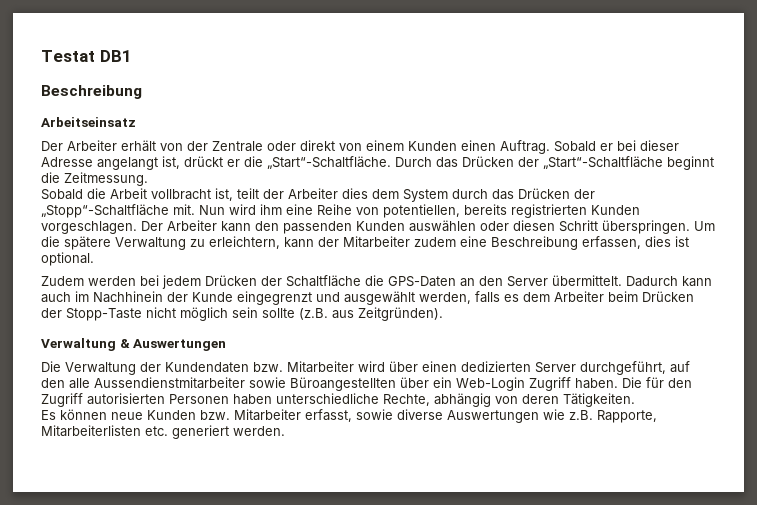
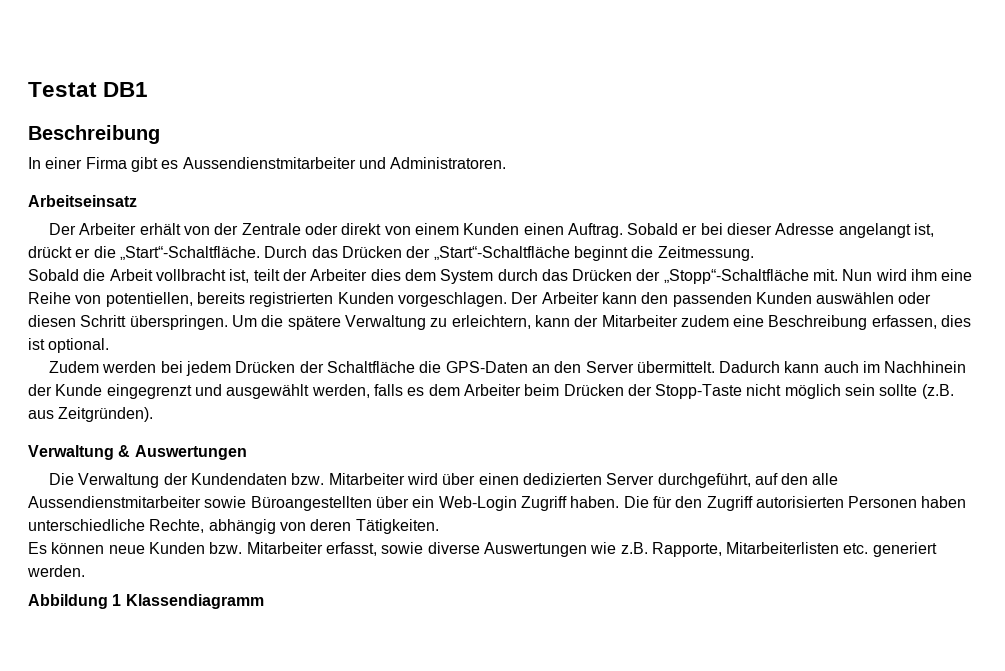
(142, 92) none -> [28,157,507,172] // In einer Firma gibt es Aussendienstmitarbeiter und Administratoren.
(285, 431) none -> [28,594,264,609] // Abbildung 1 Klassendiagramm

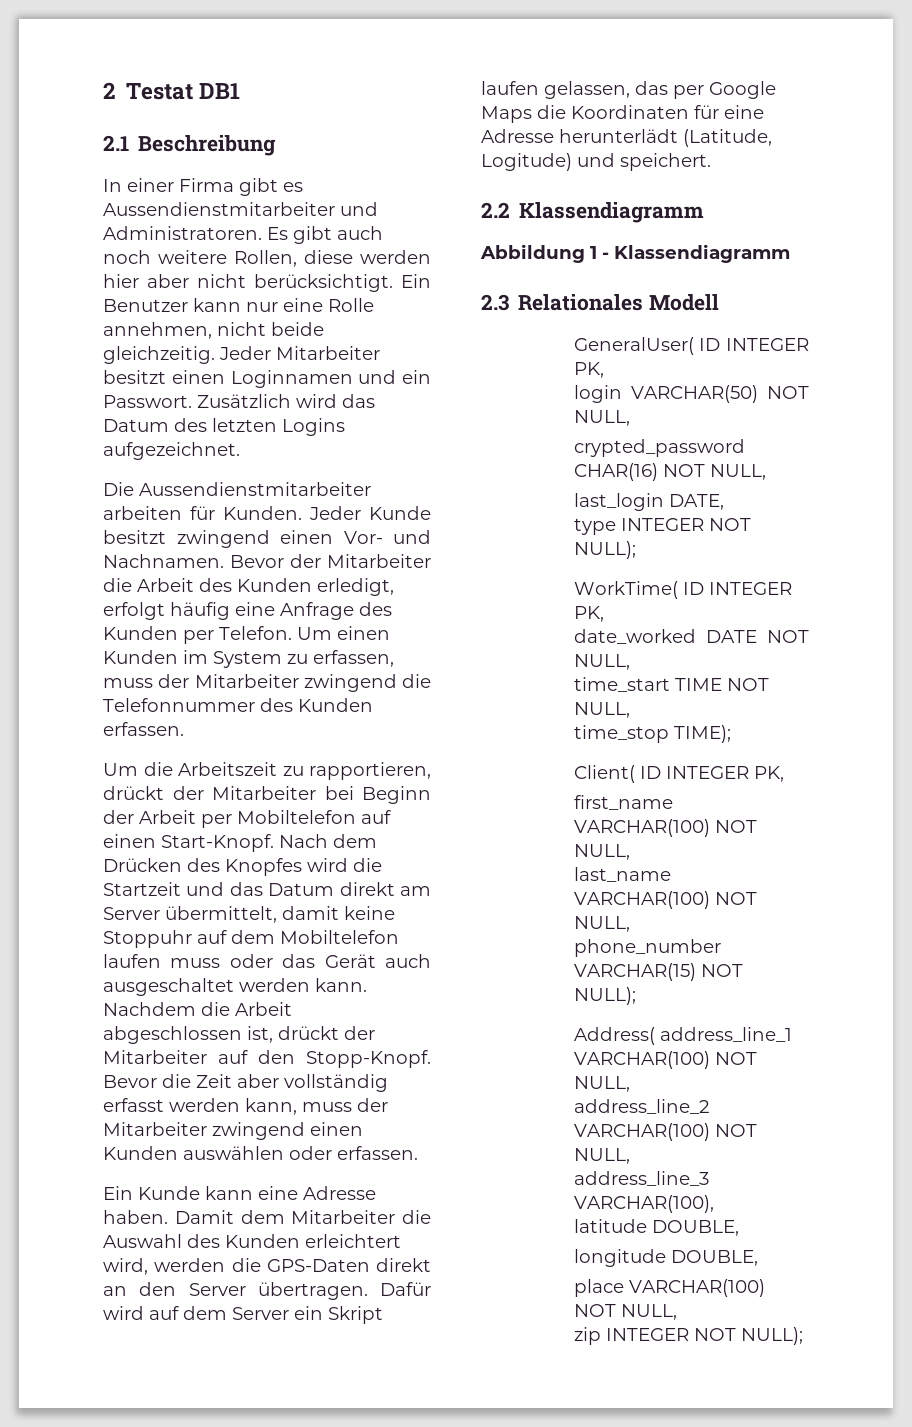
(28, 89) none -> [103,82,115,99] 2
(149, 89) none -> [103,135,129,151] 2.1
[28,195,137,207] [49,223,935,238] [28,246,754,261] [28,269,973,284] [28,292,932,307] [28,315,972,330] [28,338,110,353] [49,361,415,376] // Arbeitseinsatz // Der Arbeiter erhält von der Zentrale oder direkt von einem Kunden einen Auftrag. Sobald er bei dieser Adresse angelangt ist, drückt er die „Start“-Schaltfläche. Durch das Drücken der „Start“-Schaltfläche beginnt die Zeitmessung. // Sobald die Arbeit vollbracht ist, teilt der Arbeiter dies dem System durch das Drücken der „Stopp“-Schaltfläche mit. Nun wird ihm eine Reihe von potentiellen, bereits registrierten Kunden vorgeschlagen. Der Arbeiter kann den passenden Kunden auswählen oder diesen Schritt überspringen. Um die spätere Verwaltung zu erleichtern, kann der Mitarbeiter zudem eine Beschreibung erfassen, dies ist optional. // Zudem werden bei jedem Drücken der Schaltfläche -> [267,226,383,244] [103,250,431,267] [103,274,431,292] [103,298,374,312] [103,322,324,339] [103,346,380,364] [103,370,431,388] [103,394,375,408] [103,418,345,436] [103,442,240,460] [103,482,371,496] [103,506,431,520] [103,530,431,548] [103,554,431,568] [103,578,394,596] [103,602,392,620] [103,626,390,644] [103,650,394,668] [103,674,431,692] [103,698,373,712] [103,722,184,736] [103,762,431,780] [103,786,431,804] [103,810,391,828] [103,834,377,852] [103,858,382,876] [103,882,431,896] [103,906,395,923] [103,930,399,948] [103,954,431,968] [103,978,367,996] [103,1002,292,1016] [103,1026,375,1044] [103,1050,431,1068] [103,1074,388,1092] [103,1098,388,1115] [103,1122,363,1140] [103,1146,418,1160] [103,1186,376,1200] [103,1210,431,1224] [103,1234,401,1248] [103,1258,226,1275] Es gibt auch noch weitere Rollen, diese werden hier aber nicht berücksichtigt. Ein Benutzer kann nur eine Rolle annehmen, nicht beide gleichzeitig. Jeder Mitarbeiter besitzt einen Loginnamen und ein Passwort. Zusätzlich wird das Datum des letzten Logins aufgezeichnet. // Die Aussendienstmitarbeiter arbeiten für Kunden. Jeder Kunde besitzt zwingend einen Vor- und Nachnamen. Bevor der Mitarbeiter die Arbeit des Kunden erledigt, erfolgt häufig eine Anfrage des Kunden per Telefon. Um einen Kunden im System zu erfassen, muss der Mitarbeiter zwingend die Telefonnummer des Kunden erfassen. // Um die Arbeitszeit zu rapportieren, drückt der Mitarbeiter bei Beginn der Arbeit per Mobiltelefon auf einen Start-Knopf. Nach dem Drücken des Knopfes wird die Startzeit und das Datum direkt am Server übermittelt, damit keine Stoppuhr auf dem Mobiltelefon laufen muss oder das Gerät auch ausgeschaltet werden kann. Nachdem die Arbeit abgeschlossen ist, drückt der Mitarbeiter auf den Stopp-Knopf. Bevor die Zeit aber vollständig erfasst werden kann, muss der Mitarbeiter zwingend einen Kunden auswählen oder erfassen. // Ein Kunde kann eine Adresse haben. Damit dem Mitarbeiter die Auswahl des Kunden erleichtert wird, werden
(528, 367) none -> [376,1258,431,1272] direkt
[636,361,967,373] [28,384,954,399] [28,407,154,422] [28,445,247,460] [49,473,839,488] [28,496,967,511] [28,519,439,534] [28,542,937,557] [27,565,85,577] übermittelt. Dadurch kann auch im Nachhinein der Kunde eingegrenzt und ausgewählt werden, falls es dem Arbeiter beim Drücken der Stopp-Taste nicht möglich sein sollte (z.B. aus Zeitgründen). // Verwaltung & Auswertungen // Die Verwaltung der Kundendaten bzw. Mitarbeiter wird über einen dedizierten Server durchgeführt, auf den alle Aussendienstmitarbeiter sowie Büroangestellten über ein Web-Login Zugriff haben. Die für den Zugriff autorisierten Personen haben unterschiedliche Rechte, abhängig von deren Tätigkeiten. // Es können neue Kunden bzw. Mitarbeiter erfasst, sowie diverse Auswertungen wie z.B. Rapporte, Mitarbeiterlisten etc. generiert werden. -> [257,1282,431,1300] [103,1306,383,1324] [481,81,776,99] [481,105,764,123] [481,129,772,147] [481,153,711,171] [481,202,705,223] übertragen. Dafür wird auf dem Server ein Skript laufen gelassen, das per Google Maps die Koordinaten für eine Adresse herunterlädt (Latitude, Logitude) und speichert. // 2.2 Klassendiagramm
[125,594,264,609] Klassendiagramm -> [602,244,790,263] [481,294,719,311] [573,337,809,355] [573,362,604,378] [573,385,809,403] [573,410,630,426] [573,439,745,457] [573,463,766,481] [573,493,724,511] [573,518,751,535] [573,541,636,559] [573,581,792,599] [573,606,604,622] [573,629,809,644] [573,654,630,670] [573,677,769,692] [573,702,630,718] [573,725,731,743] [573,765,784,783] [573,795,673,810] [573,819,757,837] [573,844,630,860] [573,867,671,882] [573,891,757,909] [573,916,630,932] [573,939,721,957] [573,963,743,981] [573,987,636,1005] [573,1027,792,1045] [573,1051,757,1069] [573,1076,630,1092] [573,1099,710,1114] [573,1123,757,1141] [573,1148,630,1164] [573,1171,709,1186] [573,1195,714,1213] [573,1219,739,1236] [573,1249,758,1267] [573,1279,765,1297] [573,1304,677,1320] [573,1327,803,1345] - Klassendiagramm // 2.3 Relationales Modell // GeneralUser( ID INTEGER PK, // login VARCHAR(50) NOT NULL, // crypted_password CHAR(16) NOT NULL, // last_login DATE, // type INTEGER NOT NULL); // WorkTime( ID INTEGER PK, // date_worked DATE NOT NULL, // time_start TIME NOT NULL, // time_stop TIME); // Client( ID INTEGER PK, // first_name VARCHAR(100) NOT NULL, // last_name VARCHAR(100) NOT NULL, // phone_number VARCHAR(15) NOT NULL); // Address( address_line_1 VARCHAR(100) NOT NULL, // address_line_2 VARCHAR(100) NOT NULL, // address_line_3 VARCHAR(100), // latitude DOUBLE, // longitude DOUBLE, // place VARCHAR(100) NOT NULL, // zip INTEGER NOT NULL);

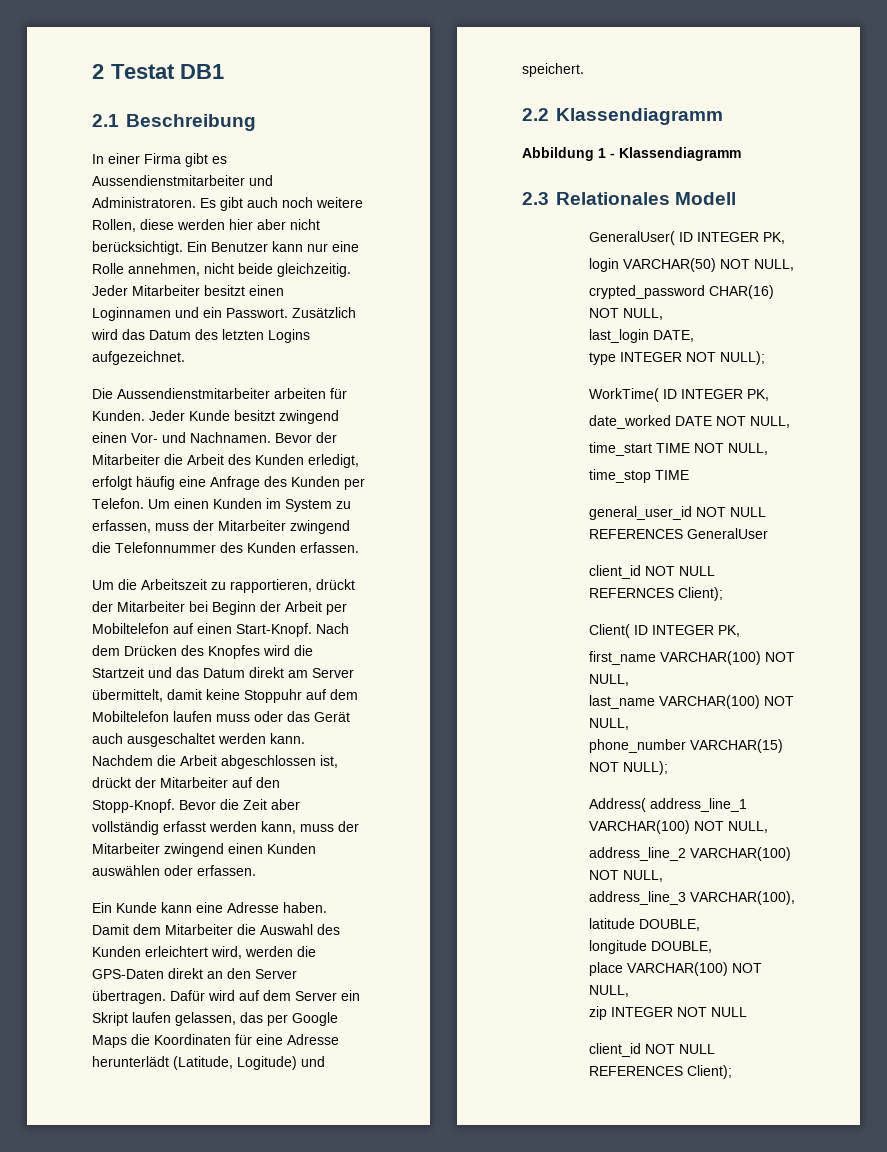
[673,725,731,743] TIME); -> [654,470,689,480] [588,506,766,520] [588,528,768,539] [588,565,715,579] [588,587,723,601] TIME // general_user_id NOT NULL REFERENCES GeneralUser // client_id NOT NULL REFERNCES Client);
[740,1327,803,1345] NULL); -> [710,1007,747,1017] [588,1043,715,1057] [588,1065,732,1079] NULL // client_id NOT NULL REFERENCES Client);

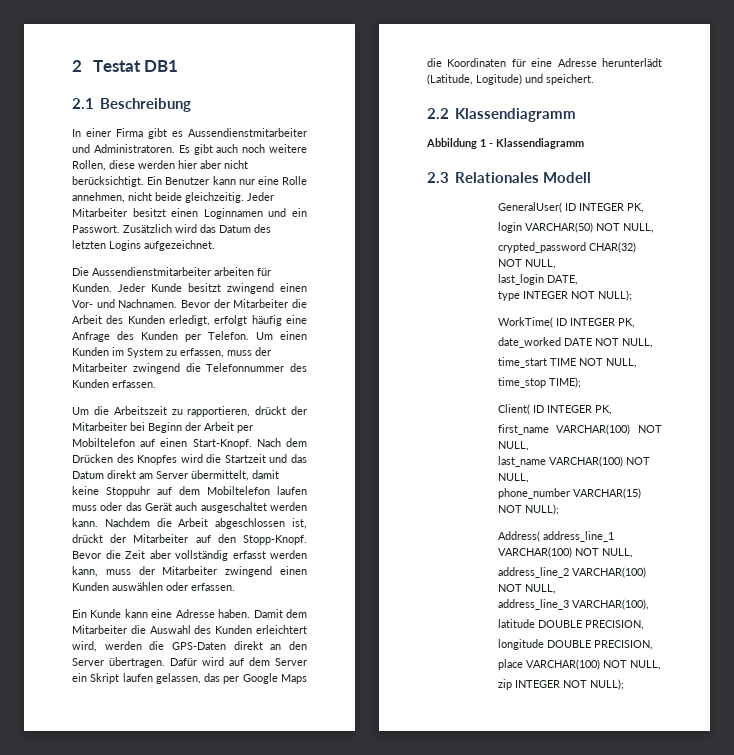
[708,285,774,299] CHAR(16) -> [588,242,636,253] CHAR(32)
[654,470,689,480] [588,506,766,520] [588,528,768,539] [588,565,715,579] [588,587,723,601] TIME // general_user_id NOT NULL REFERENCES GeneralUser // client_id NOT NULL REFERNCES Client); -> [548,377,581,388] TIME);
[638,919,700,931] DOUBLE, -> [537,620,644,630] DOUBLE PRECISION,
[650,941,712,953] DOUBLE, -> [546,640,653,650] DOUBLE PRECISION,
[710,1007,747,1017] [588,1043,715,1057] [588,1065,732,1079] NULL // client_id NOT NULL REFERENCES Client); -> [589,679,624,690] NULL);

